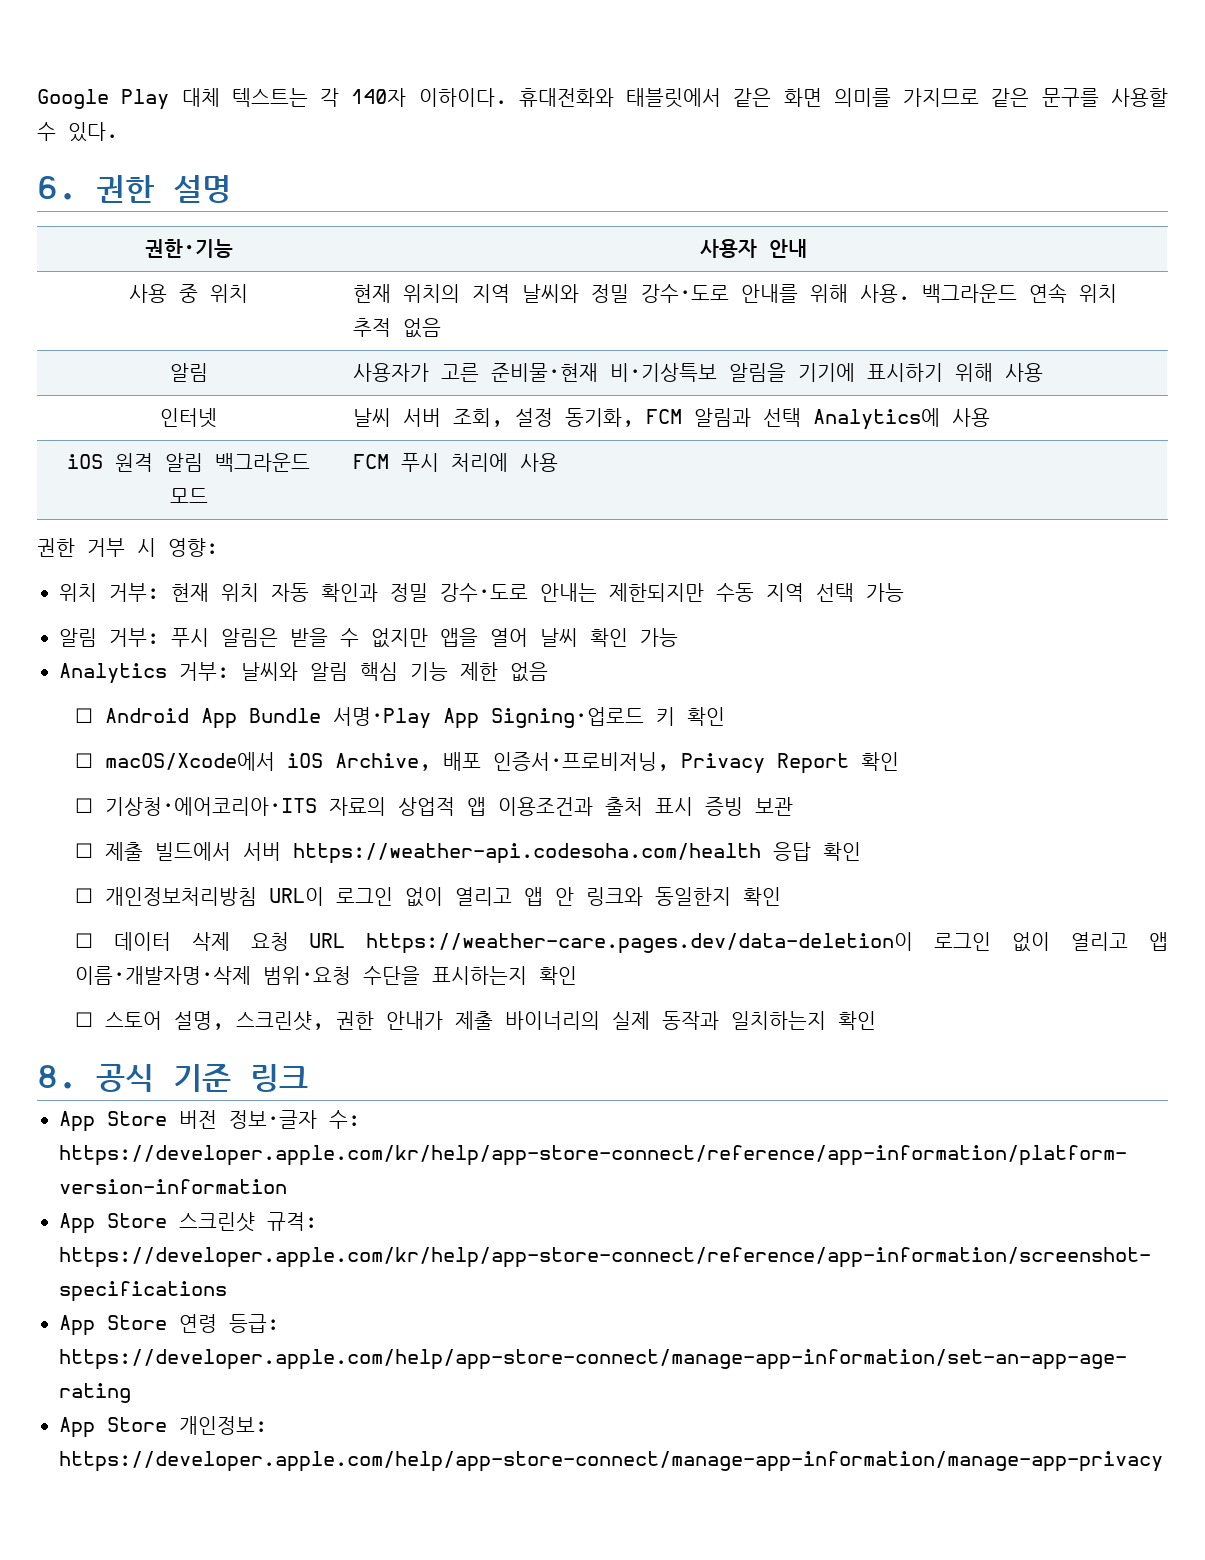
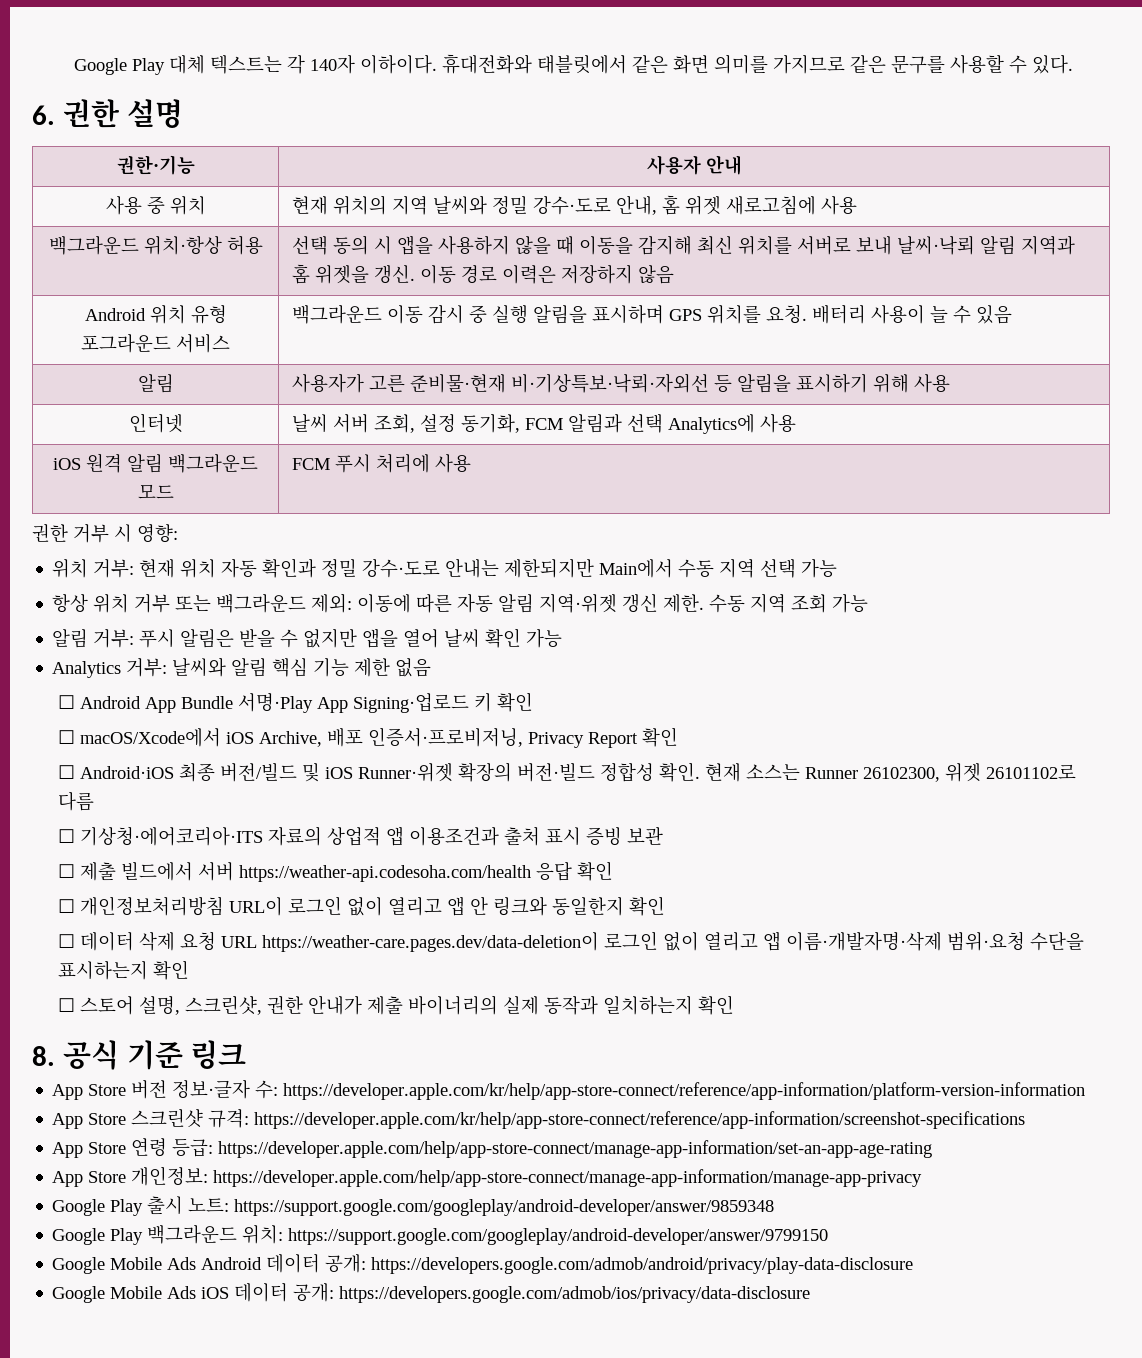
[741,283,1118,303] [353,318,442,338] 안내를 위해 사용. 백그라운드 연속 위치 추적 없음 -> [616,195,858,215] [48,235,263,255] [292,235,1076,255] [292,264,675,284] [84,305,227,324] [81,334,230,353] [292,304,1013,324] 안내, 홈 위젯 새로고침에 사용 // 백그라운드 위치·항상 허용 | 선택 동의 시 앱을 사용하지 않을 때 이동을 감지해 최신 위치를 서버로 보내 날씨·낙뢰 알림 지역과 홈 위젯을 갱신. 이동 경로 이력은 저장하지 않음 // Android 위치 유형 포그라운드 서비스 | 백그라운드 이동 감시 중 실행 알림을 표시하며 GPS 위치를 요청. 배터리 사용이 늘 수 있음
[610,363,856,382] 비·기상특보 알림을 기기에 -> [511,373,792,393] 비·기상특보·낙뢰·자외선 등 알림을
(704, 592) none -> [599,559,674,578] Main에서
(904, 592) none -> [52,593,869,613] // 항상 위치 거부 또는 백그라운드 제외: 이동에 따른 자동 알림 지역·위젯 갱신 제한. 수동 지역 조회 가능
(899, 761) none -> [58,762,1077,782] [58,791,95,811] // ☐ Android·iOS 최종 버전/빌드 및 iOS Runner·위젯 확장의 버전·빌드 정합성 확인. 현재 소스는 Runner 26102300, 위젯 26101102로 다름
(1163, 1461) none -> [52,1196,775,1216] [52,1225,829,1245] [52,1253,914,1274] [52,1282,811,1303] // Google Play 출시 노트: https://support.google.com/googleplay/android-developer/answer/9859348 // Google Play 백그라운드 위치: https://support.google.com/googleplay/android-developer/answer/9799150 // Google Mobile Ads Android 데이터 공개: https://developers.google.com/admob/android/privacy/play-data-disclosure // Google Mobile Ads iOS 데이터 공개: https://developers.google.com/admob/ios/privacy/data-disclosure

